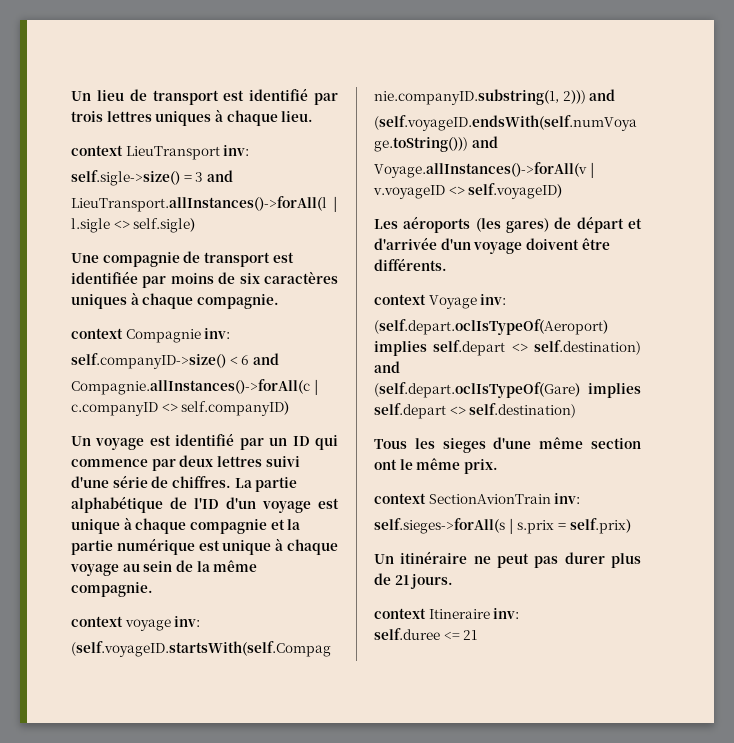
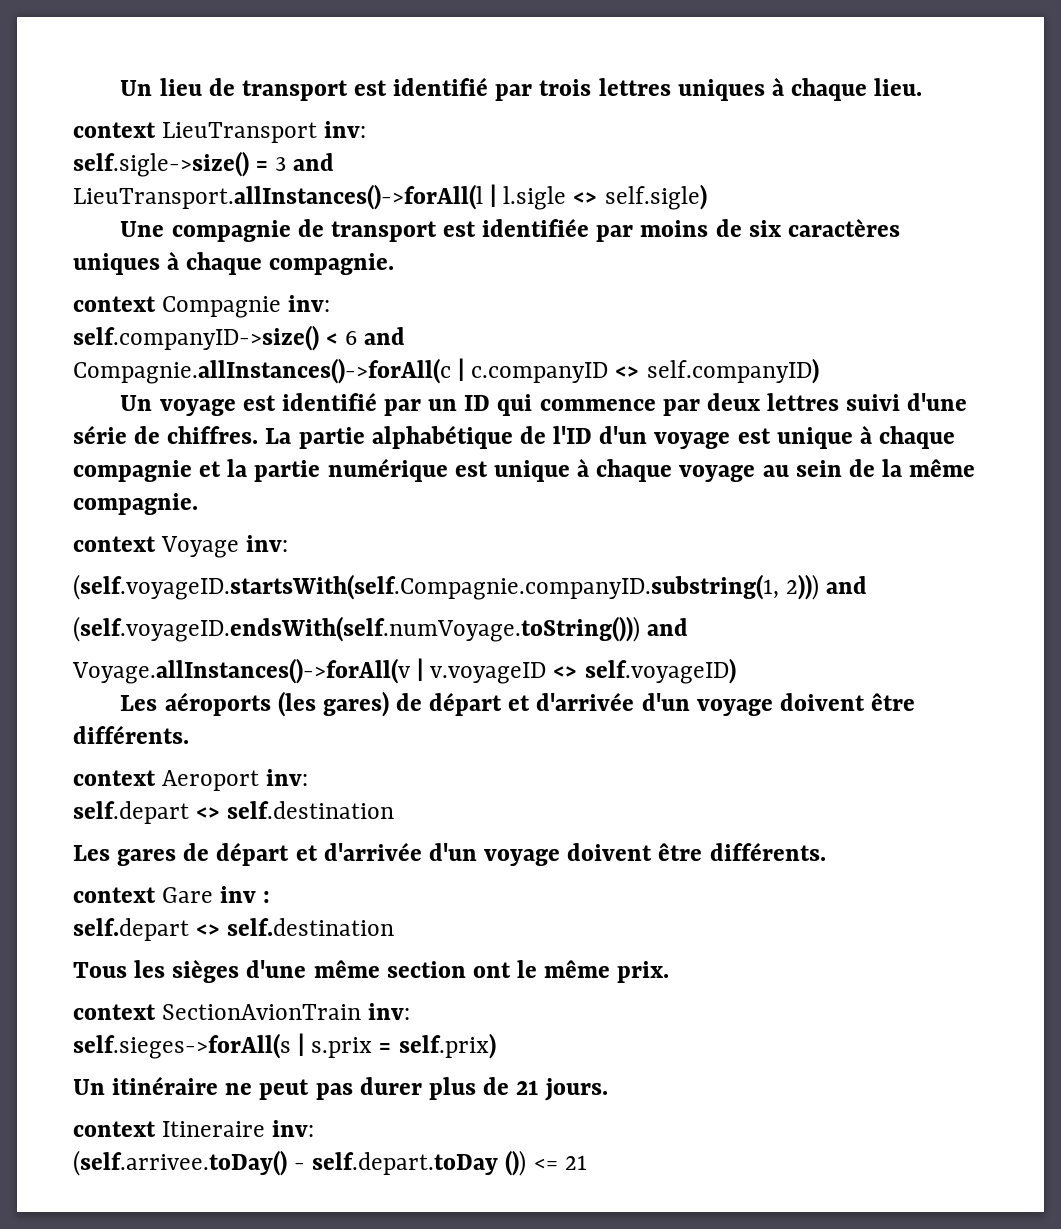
[124,619,171,631] voyage -> [161,536,240,558] Voyage
[428,294,507,309] [374,319,608,335] [374,340,641,356] [374,361,400,373] [374,382,641,398] [374,403,577,419] Voyage inv: // (self.depart.oclIsTypeOf(Aeroport) implies self.depart <> self.destination) and // (self.depart.oclIsTypeOf(Gare) implies self.depart <> self.destination) -> [162,769,309,791] [73,801,395,824] [73,842,826,866] [73,886,271,903] [73,918,395,941] Aeroport inv: // self.depart <> self.destination // Les gares de départ et d'arrivée d'un voyage doivent être différents. // context Gare inv : // self.depart <> self.destination
[442,438,486,453] sieges -> [172,959,240,983] sièges
[374,628,440,640] self.duree -> [73,1150,527,1176] (self.arrivee.toDay() - self.depart.toDay ())

